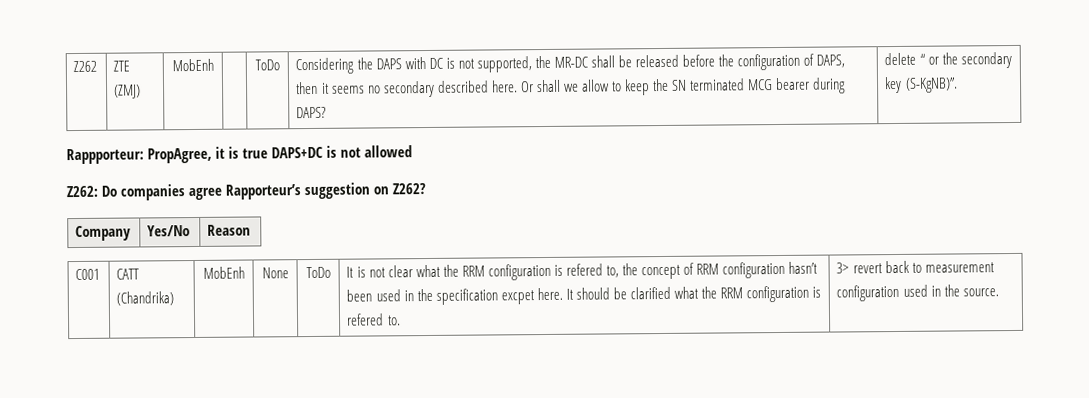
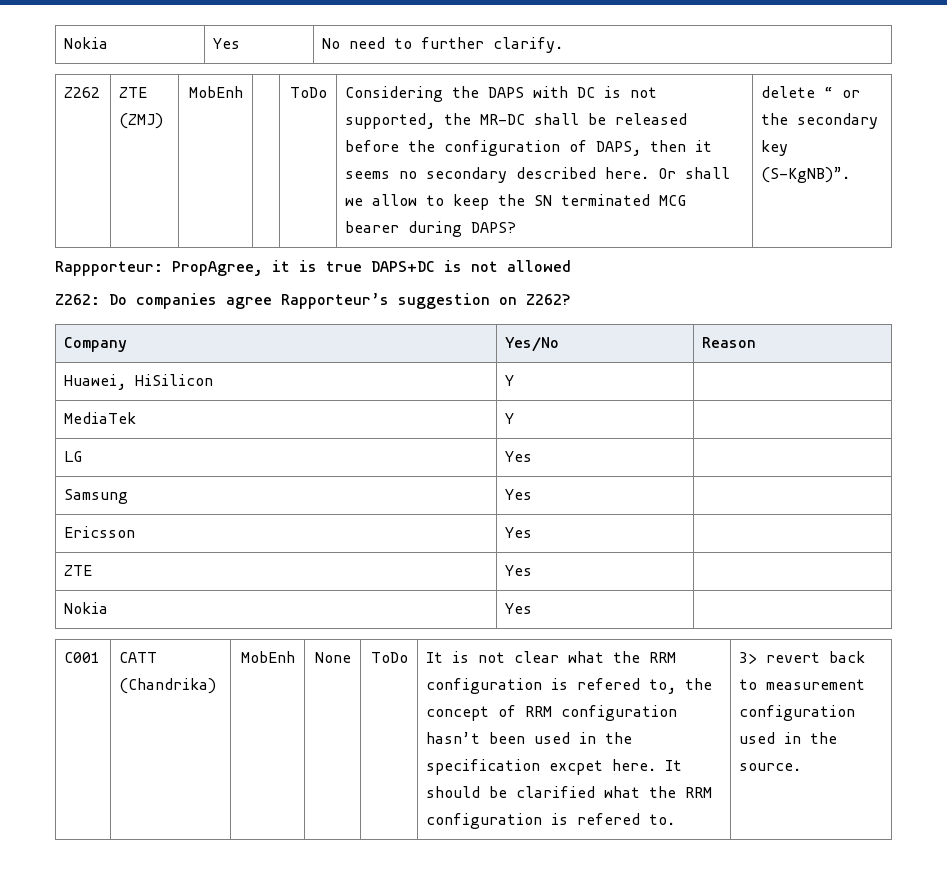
(73, 66) none -> [64,37,109,49] [213,38,241,49] [322,37,564,53] Nokia | Yes | No need to further clarify. //
(252, 230) none -> [64,374,214,390] [505,375,515,386] [64,412,137,424] [505,413,515,424] [64,451,83,462] [505,451,533,462] [64,489,129,504] [505,489,533,500] [64,526,136,538] [505,527,533,538] [64,565,93,576] [505,565,533,576] [64,602,109,614] [505,603,533,614] // Huawei, HiSilicon | Y | // MediaTek | Y | // LG | Yes | // Samsung | Yes | // Ericsson | Yes | // ZTE | Yes | // Nokia | Yes |

